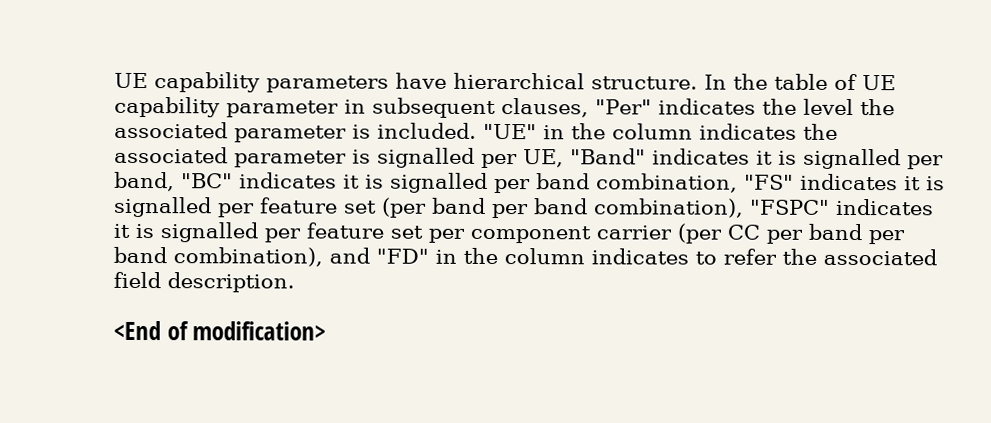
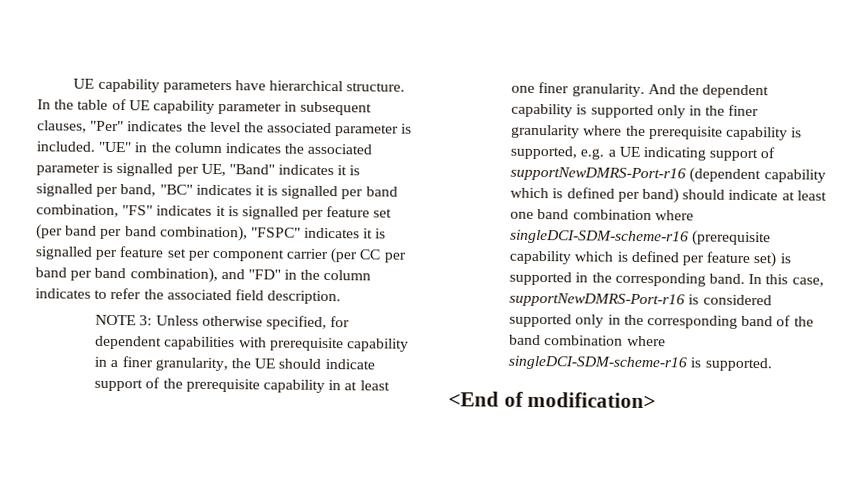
(295, 282) none -> [95,314,351,331] [95,335,410,352] [94,356,375,372] [94,377,390,394] [511,82,770,99] [511,103,760,119] [511,124,803,141] [510,145,776,162] [510,166,826,184] [510,187,827,204] [510,208,694,221] [510,229,772,247] [509,250,791,268] [509,271,824,287] [509,292,772,308] [509,313,814,329] [509,334,666,347] [508,355,772,372] // NOTE 3: Unless otherwise specified, for dependent capabilities with prerequisite capability in a finer granularity, the UE should indicate support of the prerequisite capability in at least one finer granularity. And the dependent capability is supported only in the finer granularity where the prerequisite capability is supported, e.g. a UE indicating support of supportNewDMRS-Port-r16 (dependent capability which is defined per band) should indicate at least one band combination where singleDCI-SDM-scheme-r16 (prerequisite capability which is defined per feature set) is supported in the corresponding band. In this case, supportNewDMRS-Port-r16 is considered supported only in the corresponding band of the band combination where singleDCI-SDM-scheme-r16 is supported.

